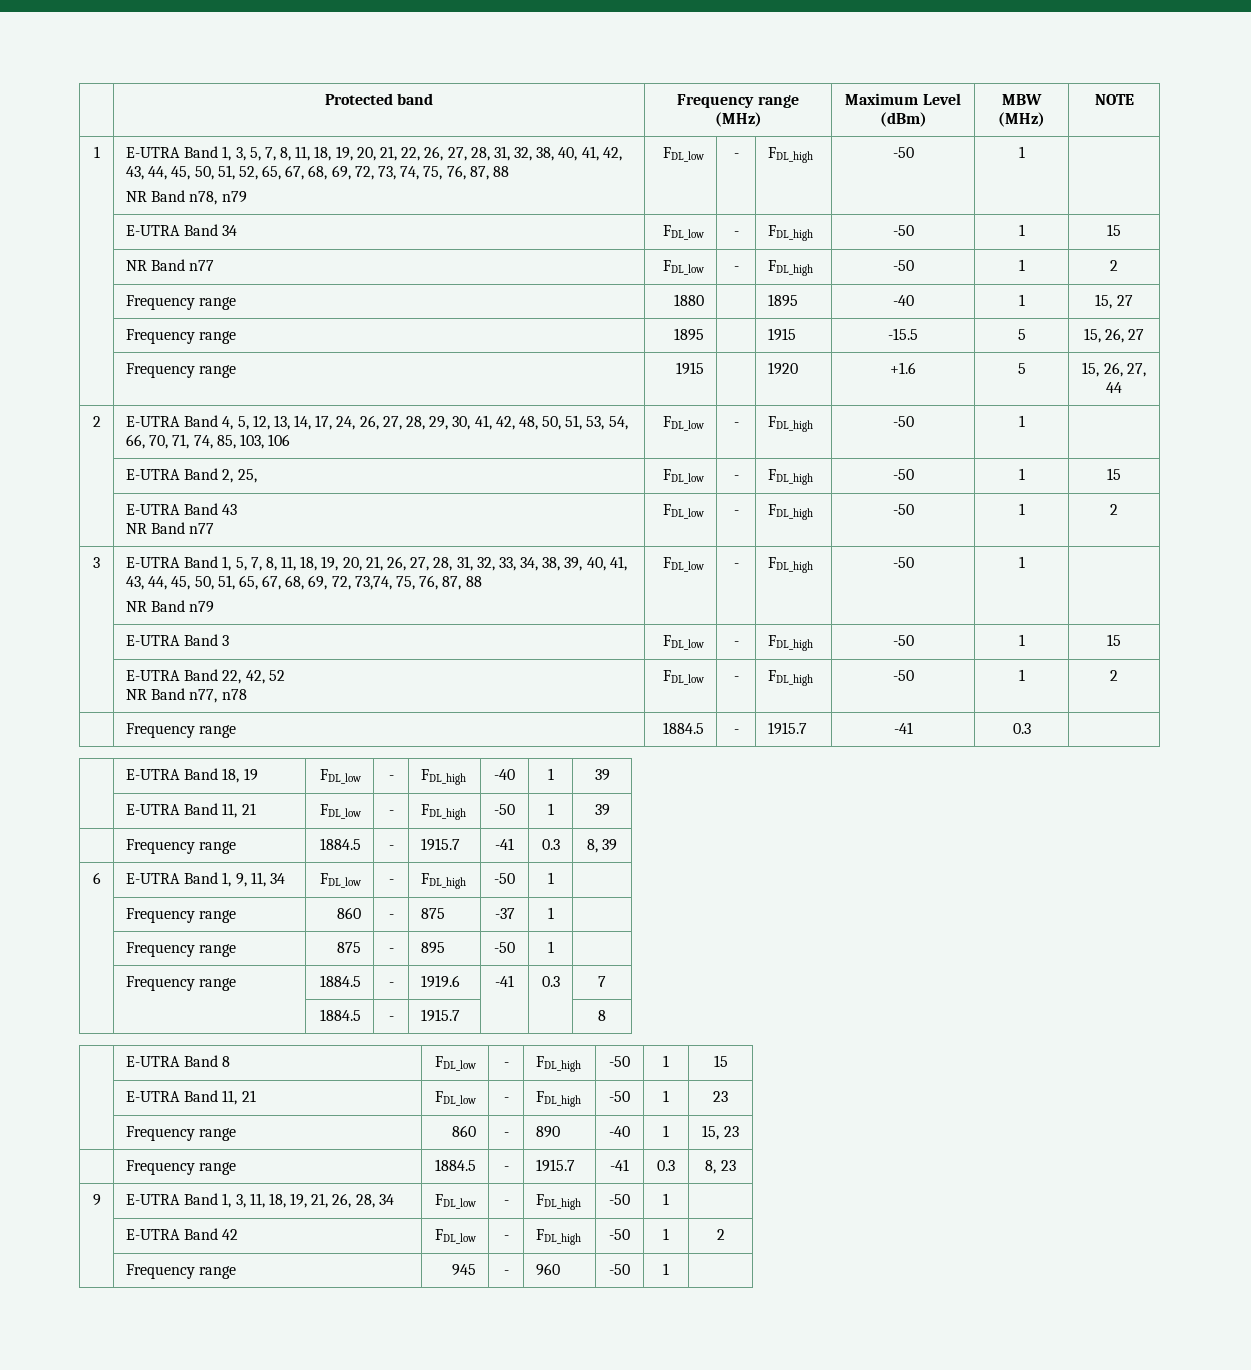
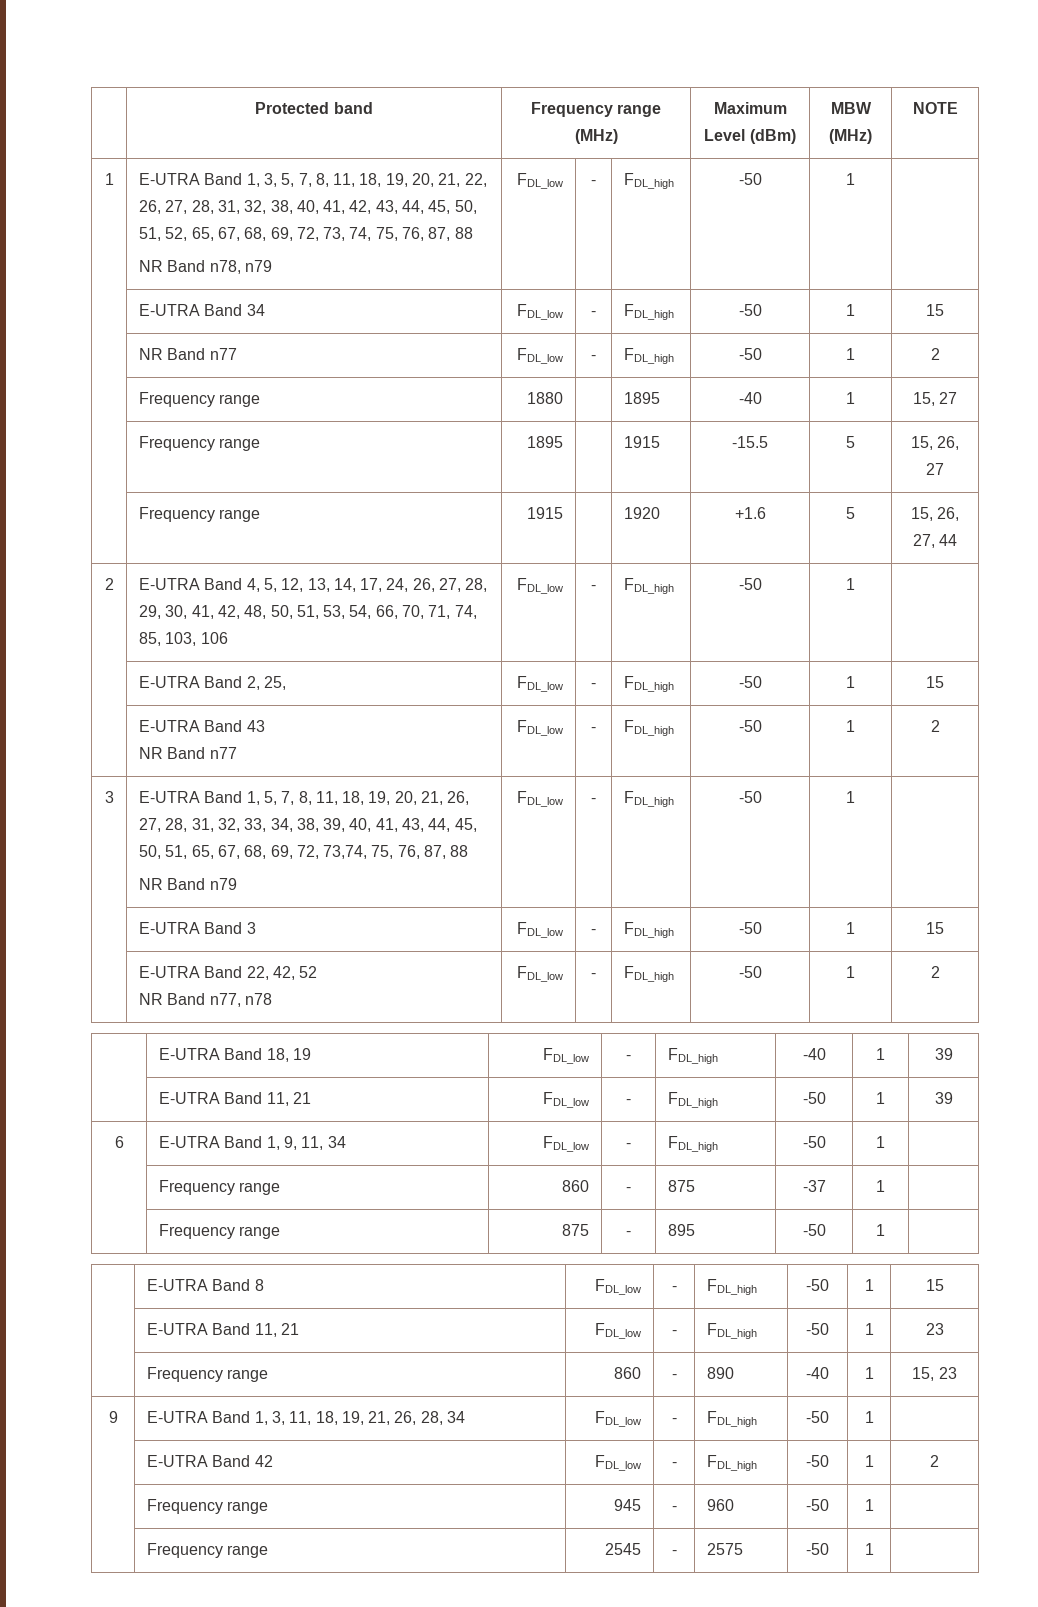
[125,723,237,738] [663,722,705,734] [733,729,739,734] [767,722,807,735] [893,722,913,734] [1012,723,1031,734] // | Frequency range | 1884.5 | - | 1915.7 | -41 | 0.3 | -> (940, 972) none
[125,839,237,854] [320,838,362,850] [388,845,394,850] [420,838,460,851] [495,838,514,850] [541,839,560,850] [586,839,618,853] // | Frequency range | 1884.5 | - | 1915.7 | -41 | 0.3 | 8, 39 -> (953, 1098) none
[125,976,237,991] [320,975,362,987] [388,982,394,987] [420,975,460,988] [495,975,514,987] [541,976,560,987] [598,976,606,987] [320,1009,362,1021] [388,1016,394,1021] [420,1009,460,1022] [598,1010,606,1021] // | Frequency range | 1884.5 | - | 1919.6 | -41 | 0.3 | 7 // | | 1884.5 | - | 1915.7 | | | 8 -> (885, 1230) none
[125,1160,237,1175] [435,1159,477,1171] [503,1166,509,1171] [535,1159,575,1172] [610,1159,629,1171] [657,1160,675,1171] [705,1160,736,1174] // | Frequency range | 1884.5 | - | 1915.7 | -41 | 0.3 | 8, 23 -> (957, 1373) none
(669, 1269) none -> [146,1543,269,1558] [605,1543,642,1555] [671,1550,677,1555] [706,1543,743,1555] [806,1543,829,1555] [864,1543,874,1555] // | Frequency range | 2545 | - | 2575 | -50 | 1 |

